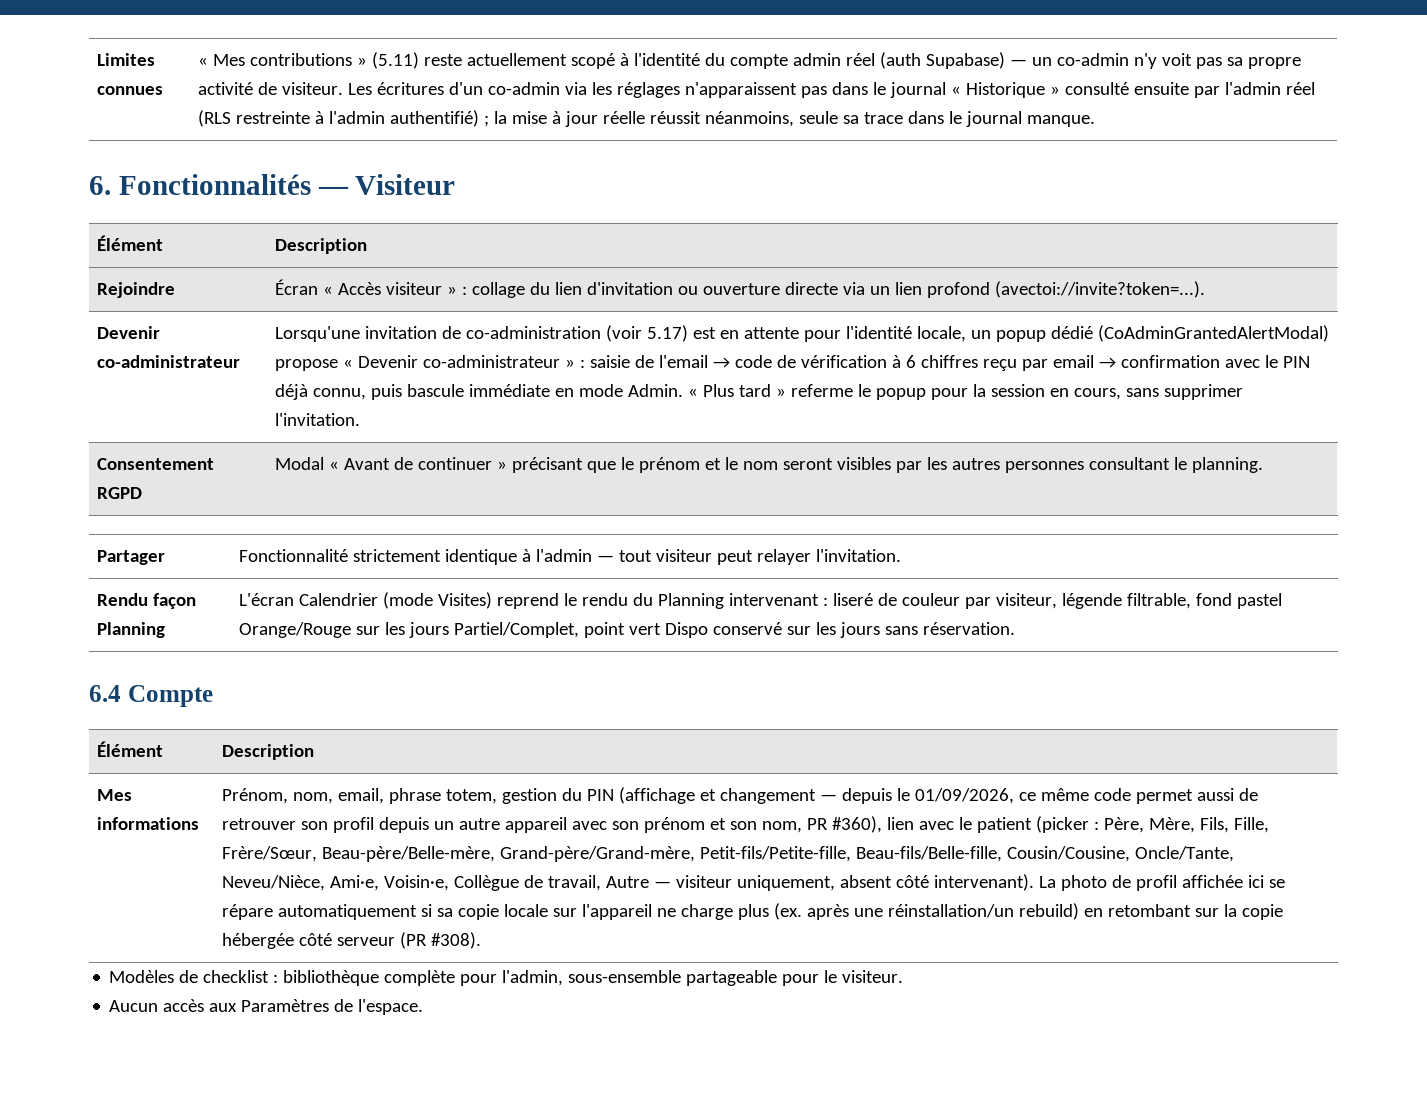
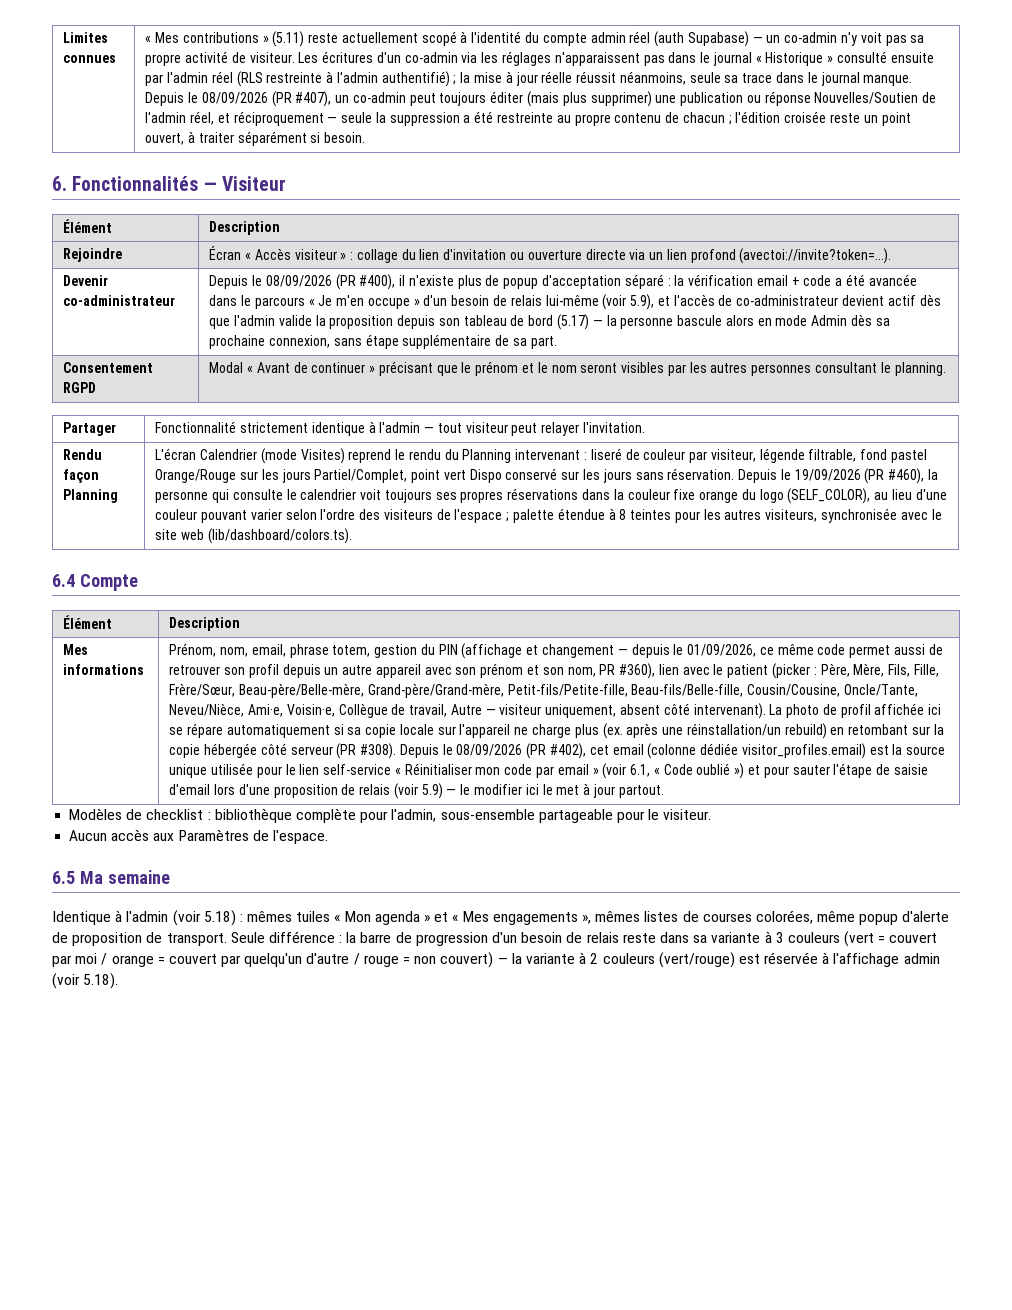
(1096, 121) none -> [145,91,937,107] [145,111,911,126] [145,131,366,146] Depuis le 08/09/2026 (PR #407), un co-admin peut toujours éditer (mais plus supprimer) une publication ou réponse Nouvelles/Soutien de l'admin réel, et réciproquement — seule la suppression a été restreinte au propre contenu de chacun ; l'édition croisée reste un point ouvert, à traiter séparément si besoin.
[275,325,1330,342] [275,355,1311,371] [275,384,1244,400] [275,413,361,426] Lorsqu'une invitation de co-administration (voir 5.17) est en attente pour l'identité locale, un popup dédié (CoAdminGrantedAlertModal) propose « Devenir co-administrateur » : saisie de l'email → code de vérification à 6 chiffres reçu par email → confirmation avec le PIN déjà connu, puis bascule immédiate en mode Admin. « Plus tard » referme le popup pour la session en cours, sans supprimer l'invitation. -> [209,274,917,290] [209,294,941,310] [209,314,890,330] [209,334,557,349] Depuis le 08/09/2026 (PR #400), il n'existe plus de popup d'acceptation séparé : la vérification email + code a été avancée dans le parcours « Je m'en occupe » d'un besoin de relais lui-même (voir 5.9), et l'accès de co-administrateur devient actif dès que l'admin valide la proposition depuis son tableau de bord (5.17) — la personne bascule alors en mode Admin dès sa prochaine connexion, sans étape supplémentaire de sa part.
(1016, 628) none -> [738,468,938,484] [155,488,947,504] [155,508,942,523] [155,528,352,544] Depuis le 19/09/2026 (PR #460), la personne qui consulte le calendrier voit toujours ses propres réservations dans la couleur fixe orange du logo (SELF_COLOR), au lieu d'une couleur pouvant varier selon l'ordre des visiteurs de l'espace ; palette étendue à 8 teintes pour les autres visiteurs, synchronisée avec le site web (lib/dashboard/colors.ts).
(482, 940) none -> [399,743,946,759] [169,763,928,779] [169,783,664,799] Depuis le 08/09/2026 (PR #402), cet email (colonne dédiée visitor_profiles.email) est la source unique utilisée pour le lien self-service « Réinitialiser mon code par email » (voir 6.1, « Code oublié ») et pour sauter l'étape de saisie d'email lors d'une proposition de relais (voir 5.9) — le modifier ici le met à jour partout.
(424, 1007) none -> [52,870,170,884] [52,910,950,926] [52,931,938,947] [52,952,940,968] [52,973,119,989] // 6.5 Ma semaine // Identique à l'admin (voir 5.18) : mêmes tuiles « Mon agenda » et « Mes engagements », mêmes listes de courses colorées, même popup d'alerte de proposition de transport. Seule différence : la barre de progression d'un besoin de relais reste dans sa variante à 3 couleurs (vert = couvert par moi / orange = couvert par quelqu'un d'autre / rouge = non couvert) — la variante à 2 couleurs (vert/rouge) est réservée à l'affichage admin (voir 5.18).

